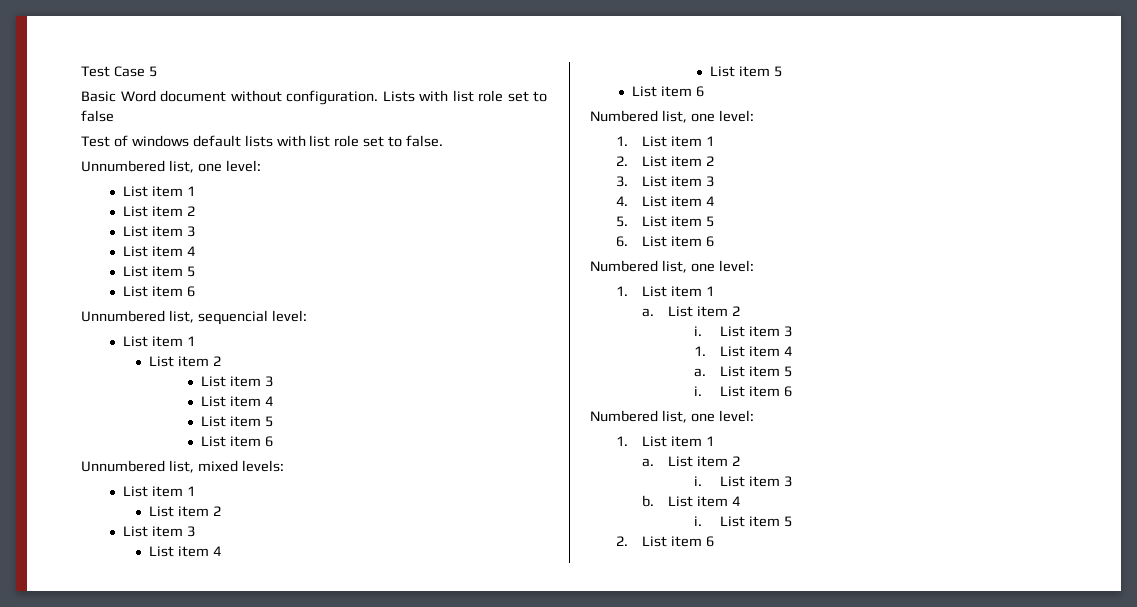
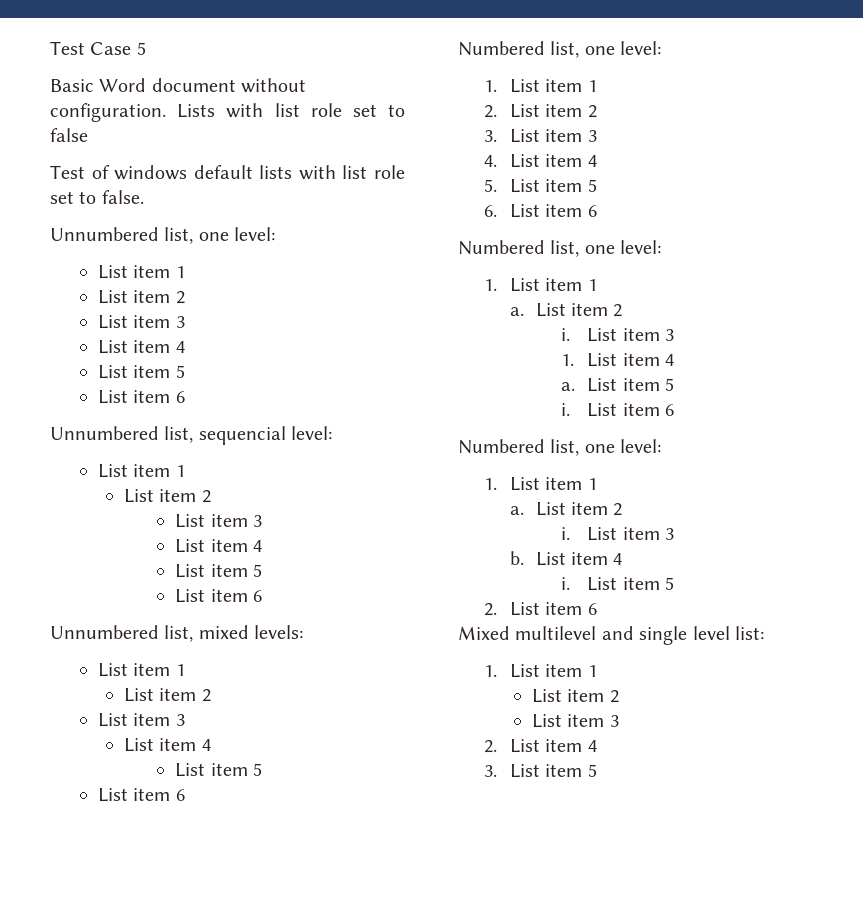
(714, 541) none -> [458,626,764,645] [483,664,597,678] [531,689,619,703] [531,714,619,728] [483,739,597,753] [483,764,597,778] // Mixed multilevel and single level list: // 1. List item 1 // List item 2 // List item 3 // 2. List item 4 // 3. List item 5

